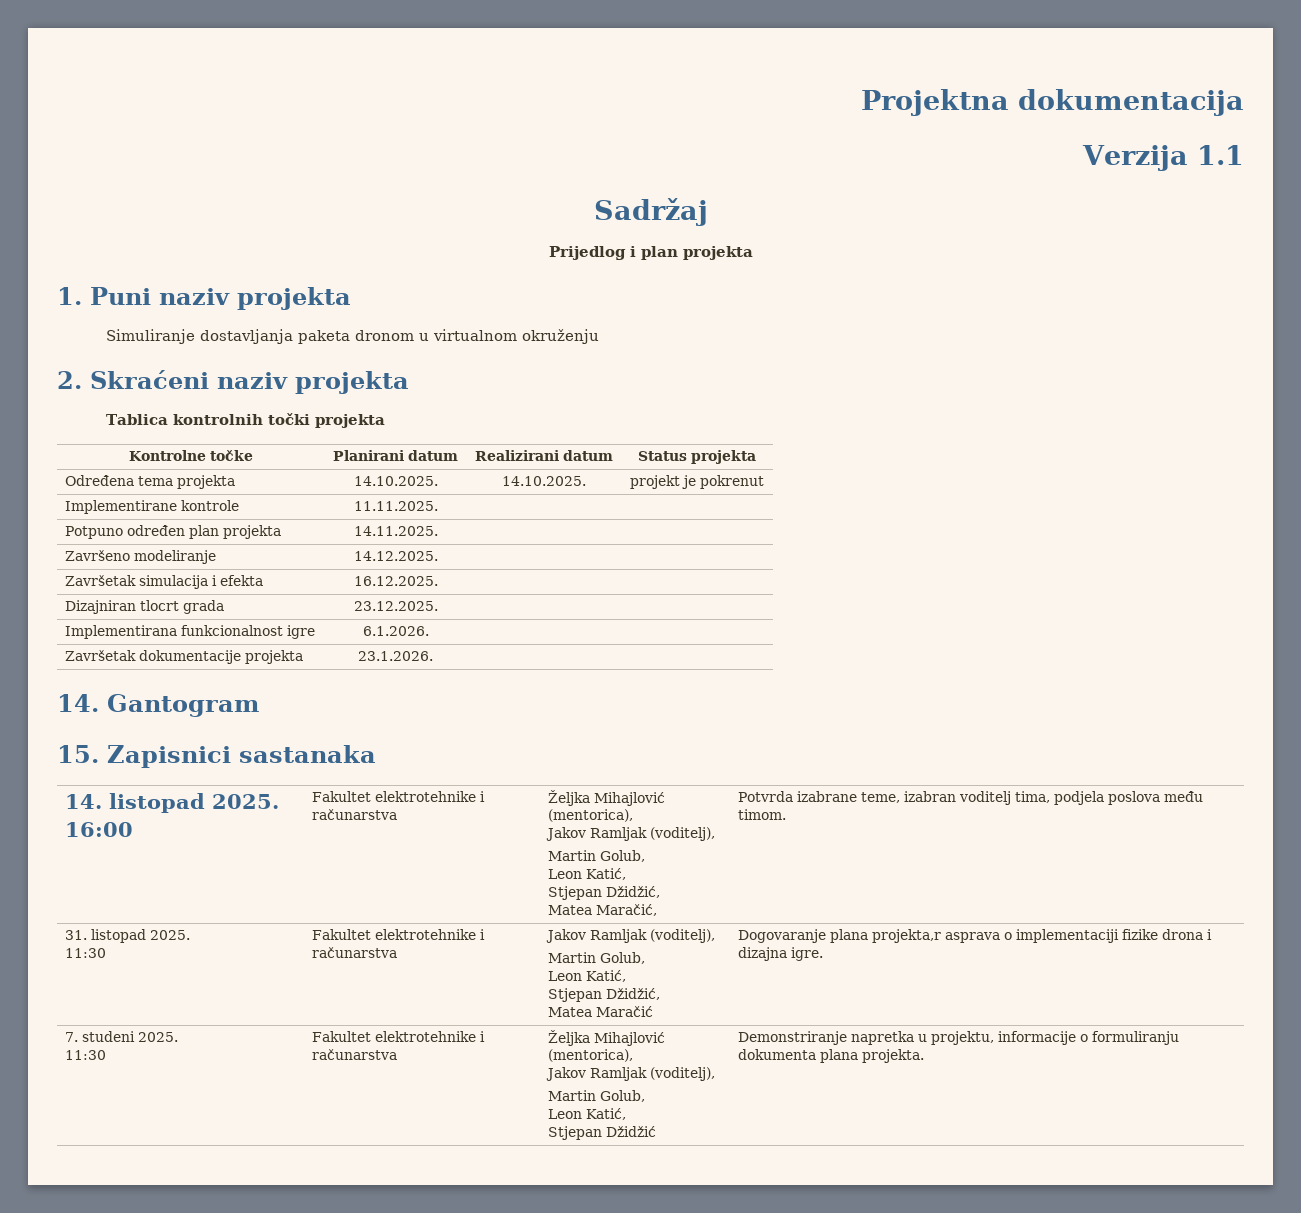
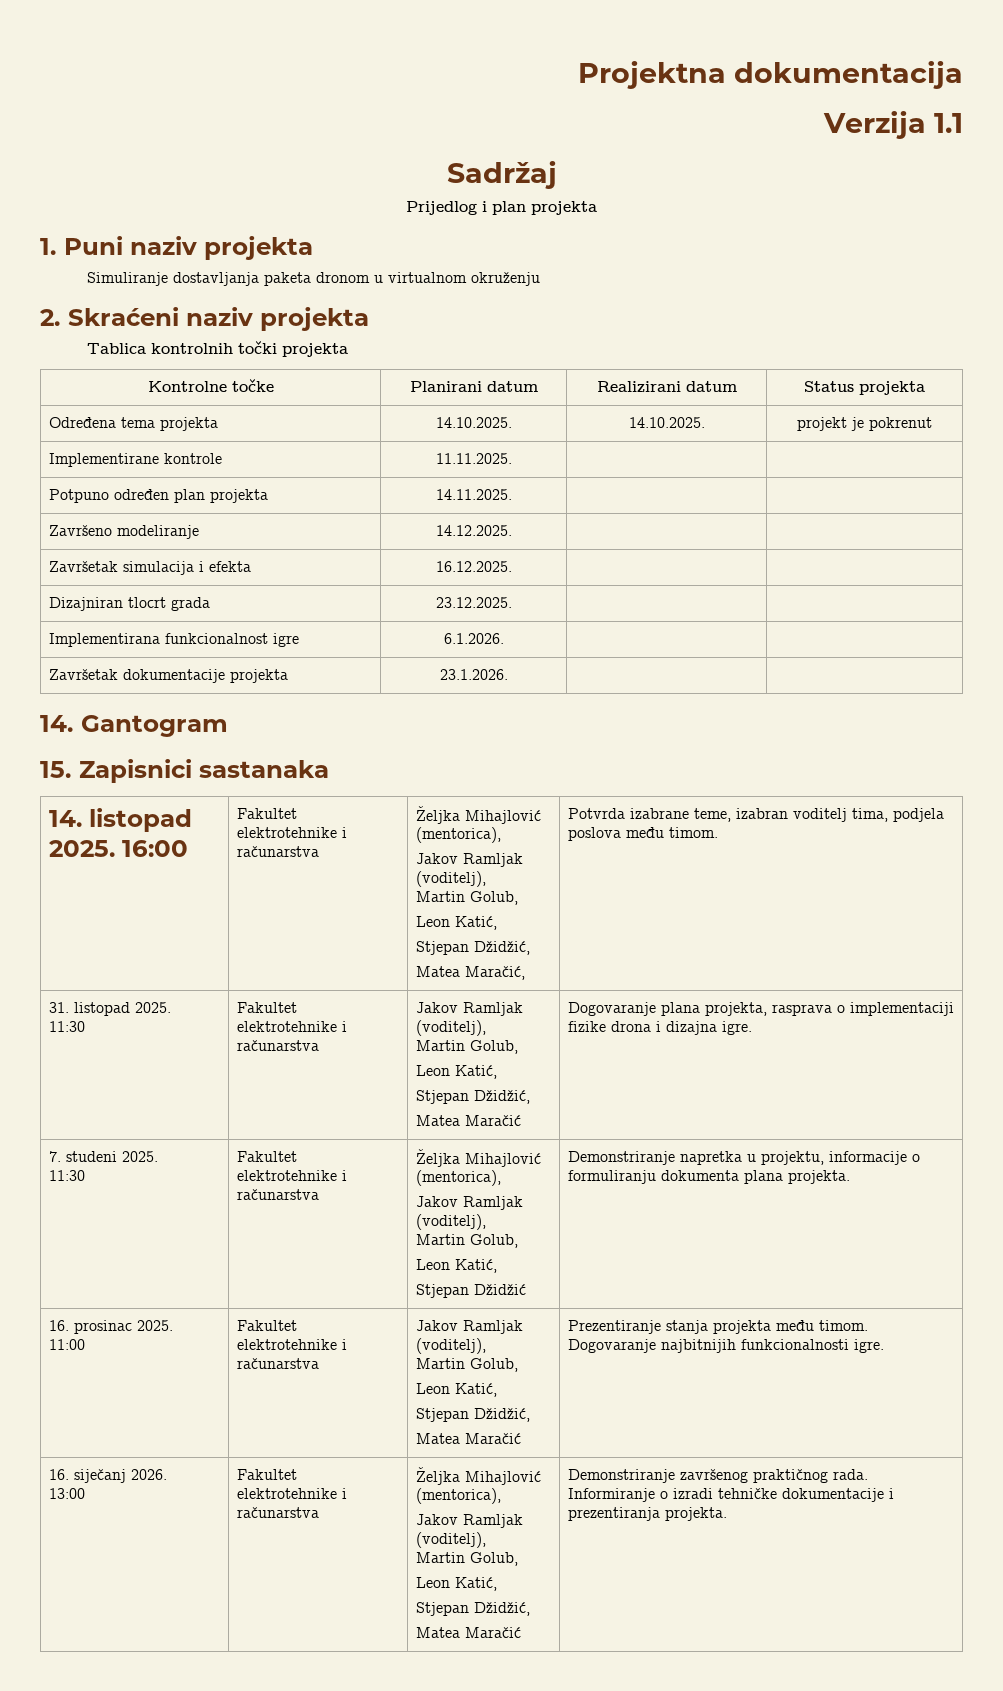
[871,929,1000,943] projekta,r asprava -> [704,1002,832,1016] projekta, rasprava
(924, 1056) none -> [48,1320,173,1334] [48,1339,85,1350] [236,1320,297,1331] [236,1339,347,1350] [236,1358,319,1369] [415,1320,523,1334] [415,1338,486,1354] [415,1358,518,1372] [415,1383,497,1397] [415,1408,530,1422] [415,1433,521,1444] [567,1320,868,1334] [567,1339,884,1353] [48,1469,167,1483] [48,1488,85,1499] [236,1469,297,1480] [236,1488,347,1499] [236,1507,319,1518] [415,1467,541,1485] [415,1488,501,1504] [415,1514,523,1528] [415,1532,486,1548] [415,1552,518,1566] [415,1577,497,1591] [415,1602,530,1616] [415,1627,521,1638] [567,1469,868,1483] [567,1488,894,1502] [567,1507,727,1521] // 16. prosinac 2025. // 11:00 | Fakultet elektrotehnike i računarstva | Jakov Ramljak (voditelj), // Martin Golub, // Leon Katić, // Stjepan Džidžić, // Matea Maračić | Prezentiranje stanja projekta među timom. Dogovaranje najbitnijih funkcionalnosti igre. // 16. siječanj 2026. // 13:00 | Fakultet elektrotehnike i računarstva | Željka Mihajlović (mentorica), // Jakov Ramljak (voditelj), // Martin Golub, // Leon Katić, // Stjepan Džidžić, // Matea Maračić | Demonstriranje završenog praktičnog rada. Informiranje o izradi tehničke dokumentacije i prezentiranja projekta.

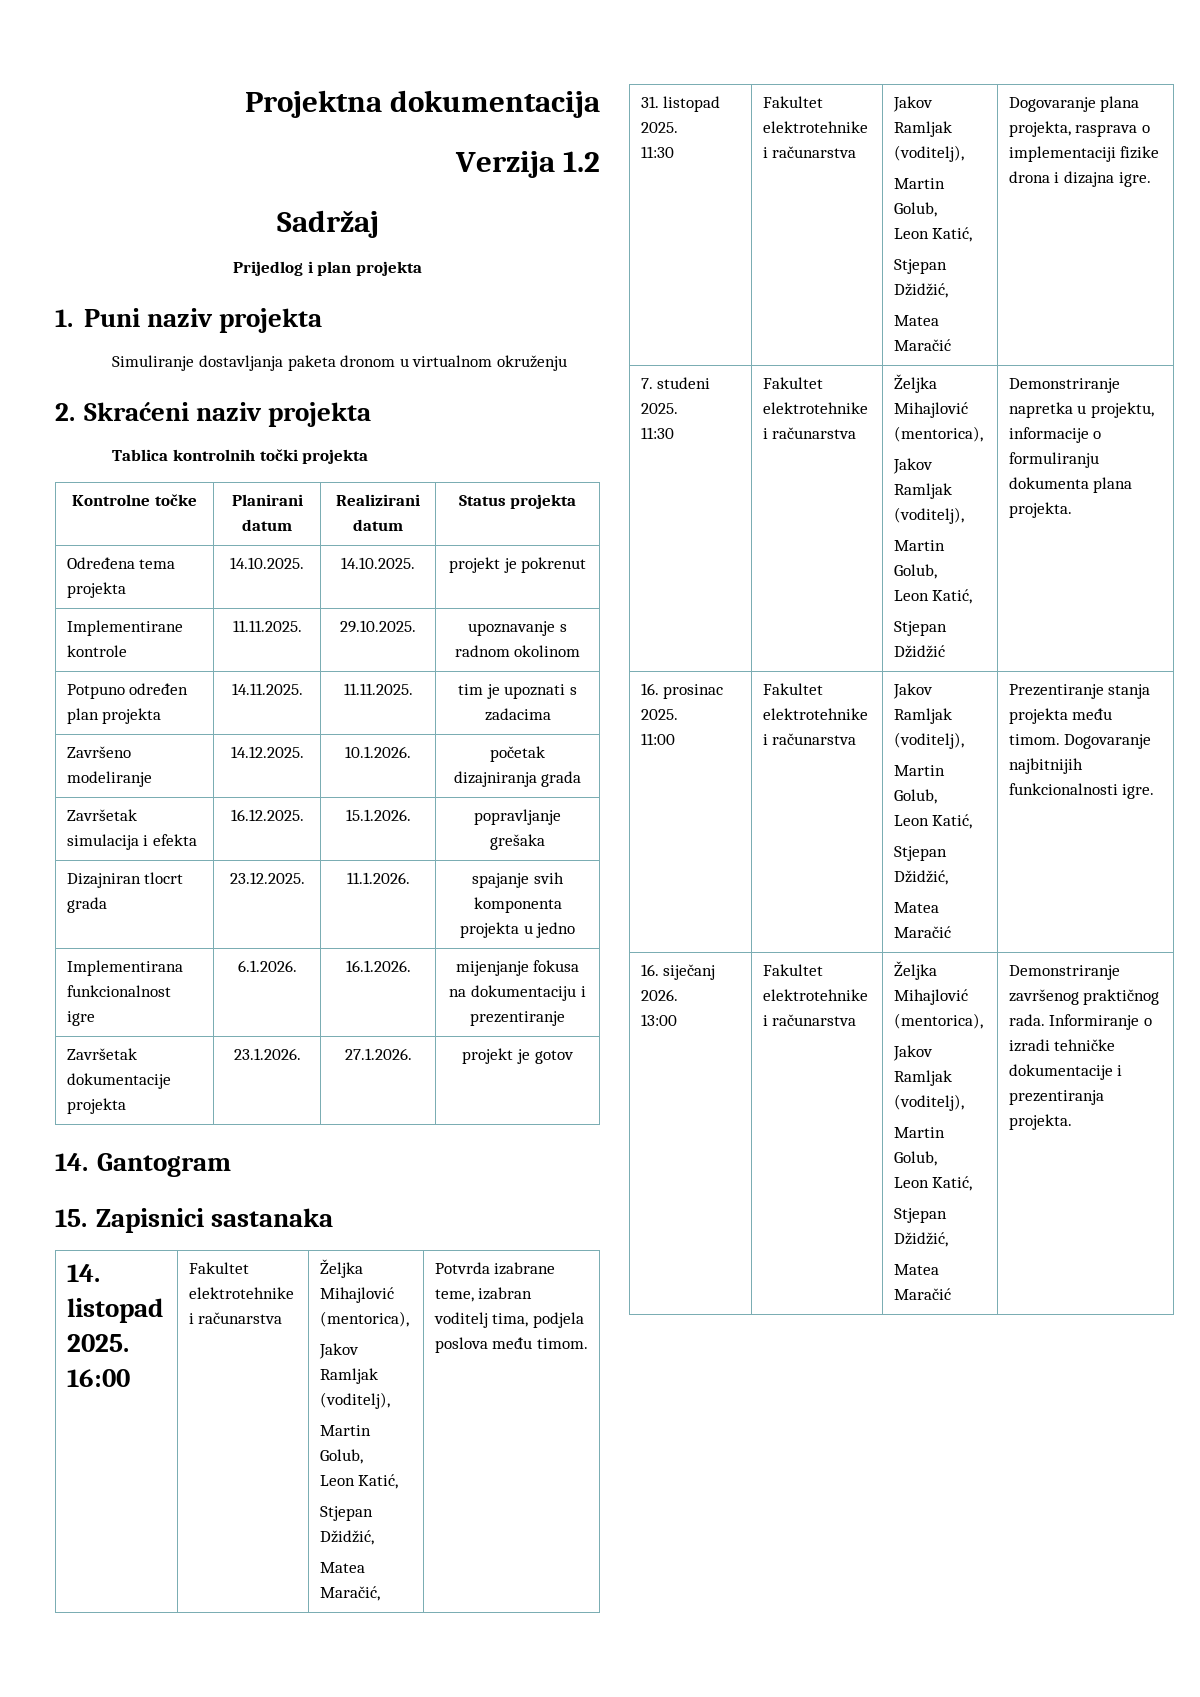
[934,113,963,133] 1.1 -> [563,151,600,172] 1.2
(512, 458) | -> [340,620,416,633] [468,621,567,636] [454,645,581,657] 29.10.2025. | upoznavanje s radnom okolinom
(512, 494) | -> [343,683,413,695] [458,684,577,699] [484,708,551,721] 11.11.2025. | tim je upoznati s zadacima
(512, 530) | -> [345,746,411,758] [490,746,545,762] [453,771,582,787] 10.1.2026. | početak dizajniranja grada
(512, 566) | -> [345,809,411,821] [474,809,561,825] [490,834,545,850] 15.1.2026. | popravljanje grešaka
[48,633,299,647] [443,633,504,644] | // Implementirana funkcionalnost igre | 6.1.2026. | | -> [346,872,410,884] [472,872,564,888] [473,897,562,913] [459,922,576,938] [66,960,183,976] [66,985,171,997] [66,1011,95,1026] [237,960,297,972] [345,960,411,972] [455,960,580,976] [449,985,586,1001] [470,1011,565,1026] 11.1.2026. | spajanje svih komponenta projekta u jedno // Implementirana funkcionalnost igre | 6.1.2026. | 16.1.2026. | mijenjanje fokusa na dokumentaciju i prezentiranje
(508, 674) | -> [344,1048,412,1060] [462,1048,574,1064] 27.1.2026. | projekt je gotov

